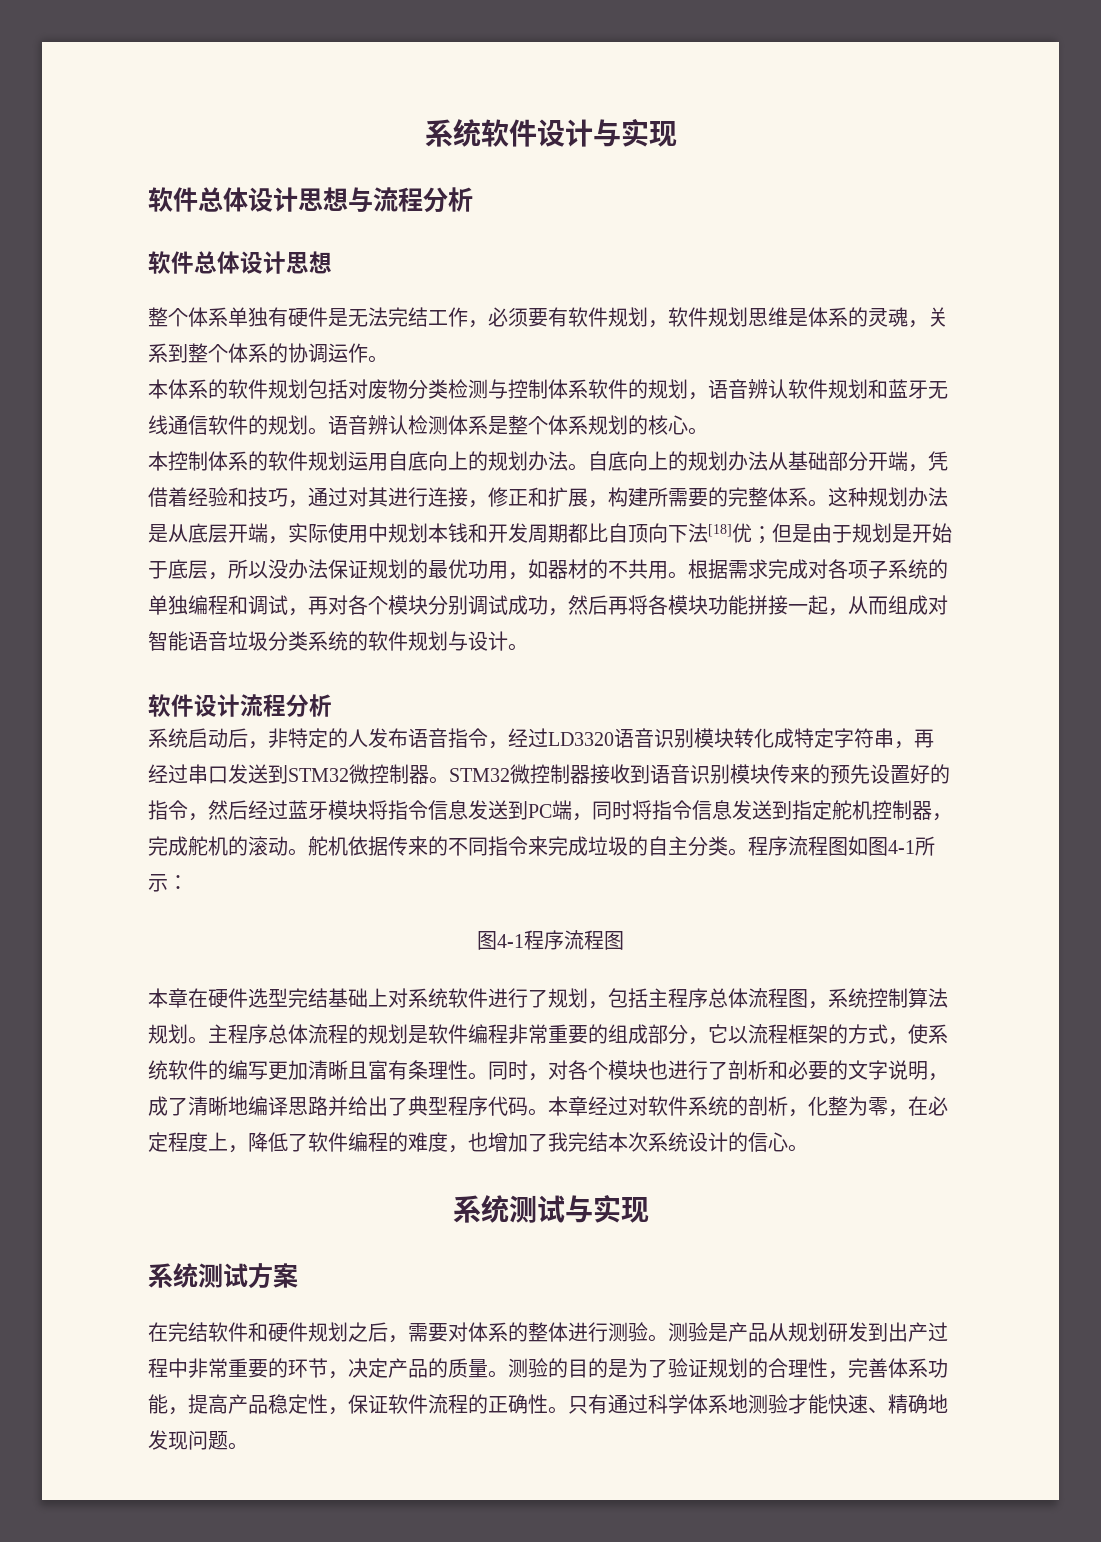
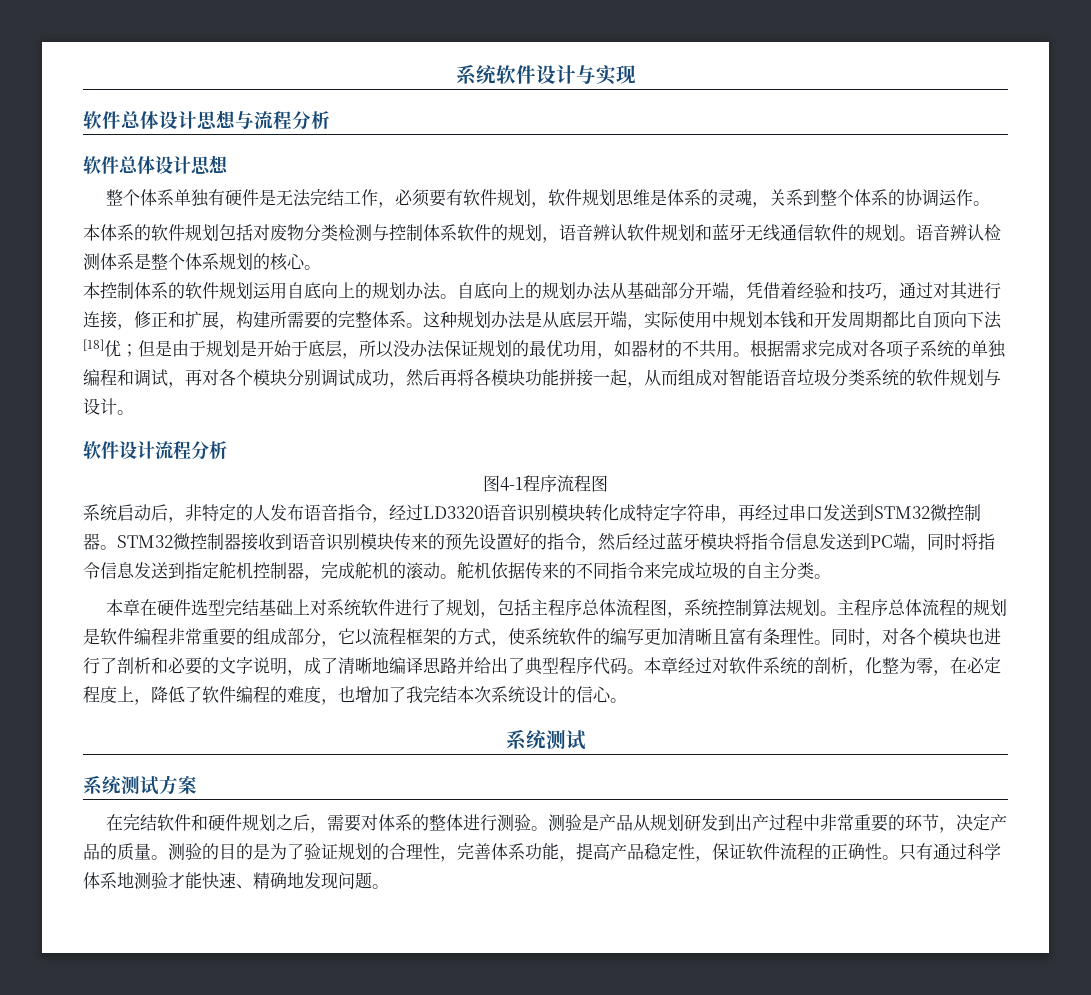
(332, 705) none -> [483,475,608,492] // 图4-1程序流程图
[748,836,935,856] [148,874,188,892] [477,930,624,950] 程序流程图如图4-1所示： // 图4-1程序流程图 -> (831, 576) none
[564,1195,649,1223] 与实现 -> (586, 740) none

